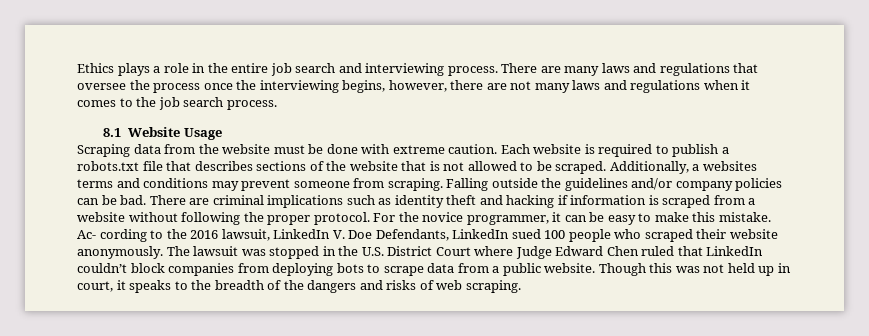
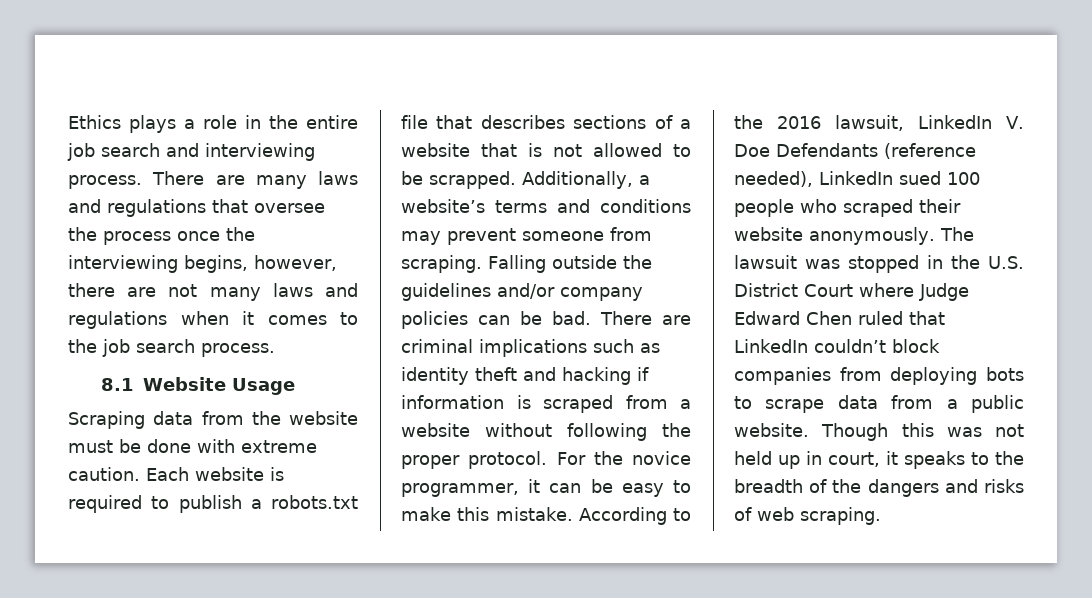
[326,161,347,171] the -> [680,119,691,129] a
[555,161,607,174] scraped. -> [429,171,516,189] scrapped.
[702,161,757,171] websites -> [401,199,485,213] website’s
[77,229,147,242] Ac- cording -> [578,507,667,525] According
[375,229,449,241] Defendants, -> [776,143,976,159] [734,171,813,187] Defendants (reference needed),

